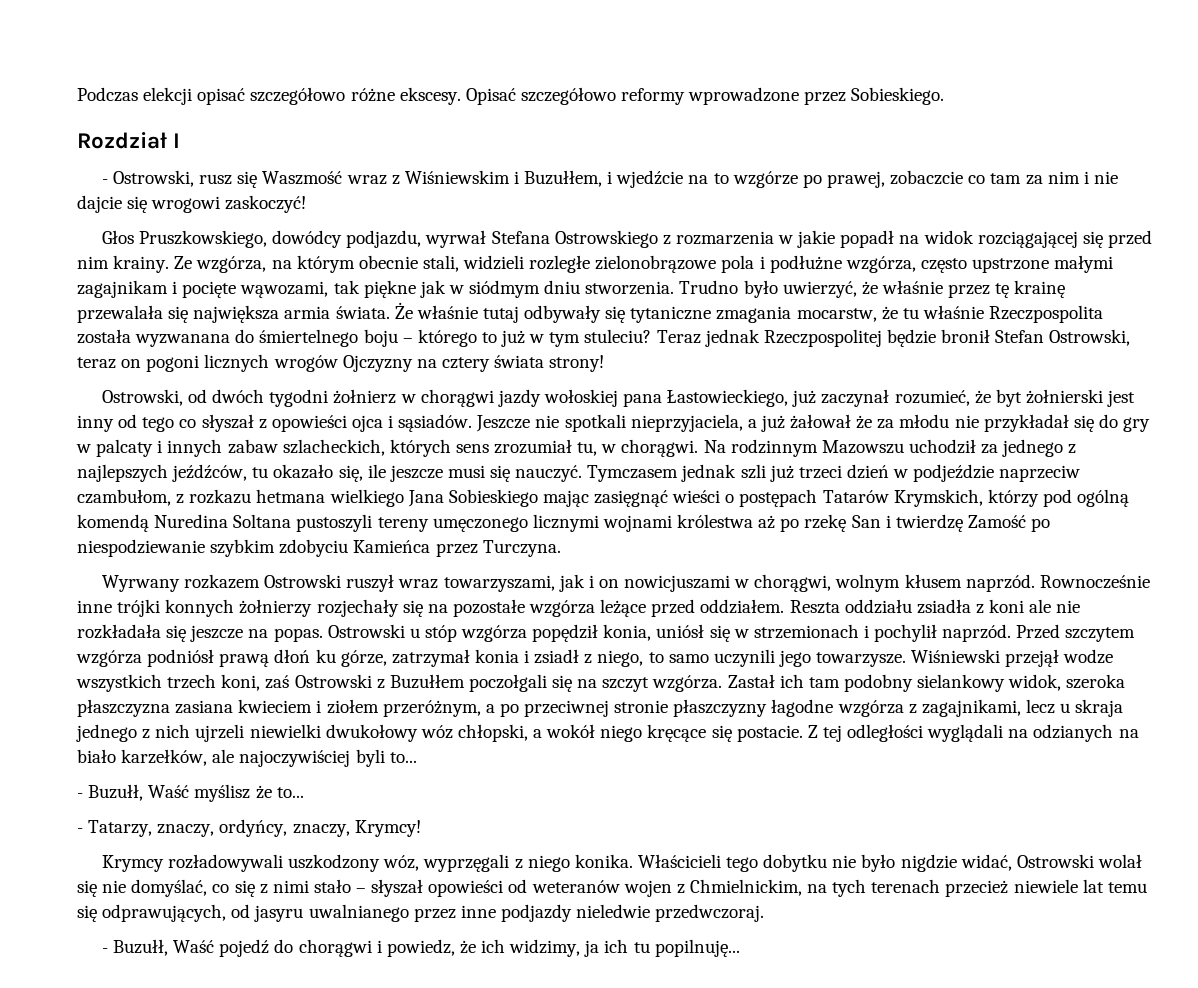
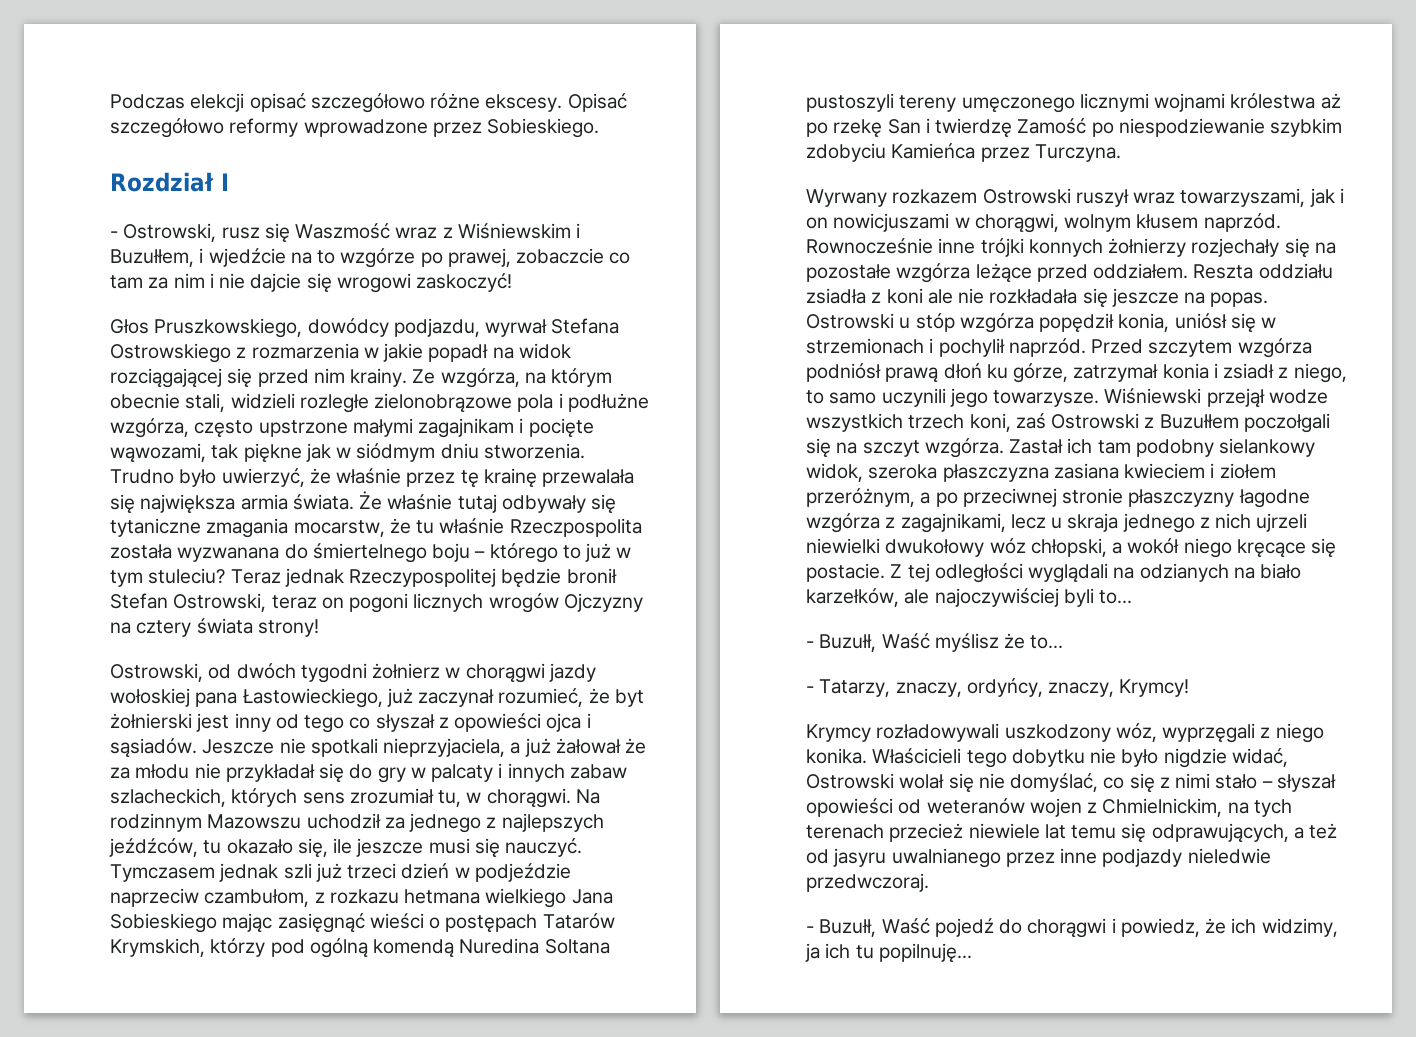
[763,329,882,347] Rzeczpospolitej -> [349,568,497,587] Rzeczypospolitej
(227, 913) none -> [1293,823,1338,839] a też

